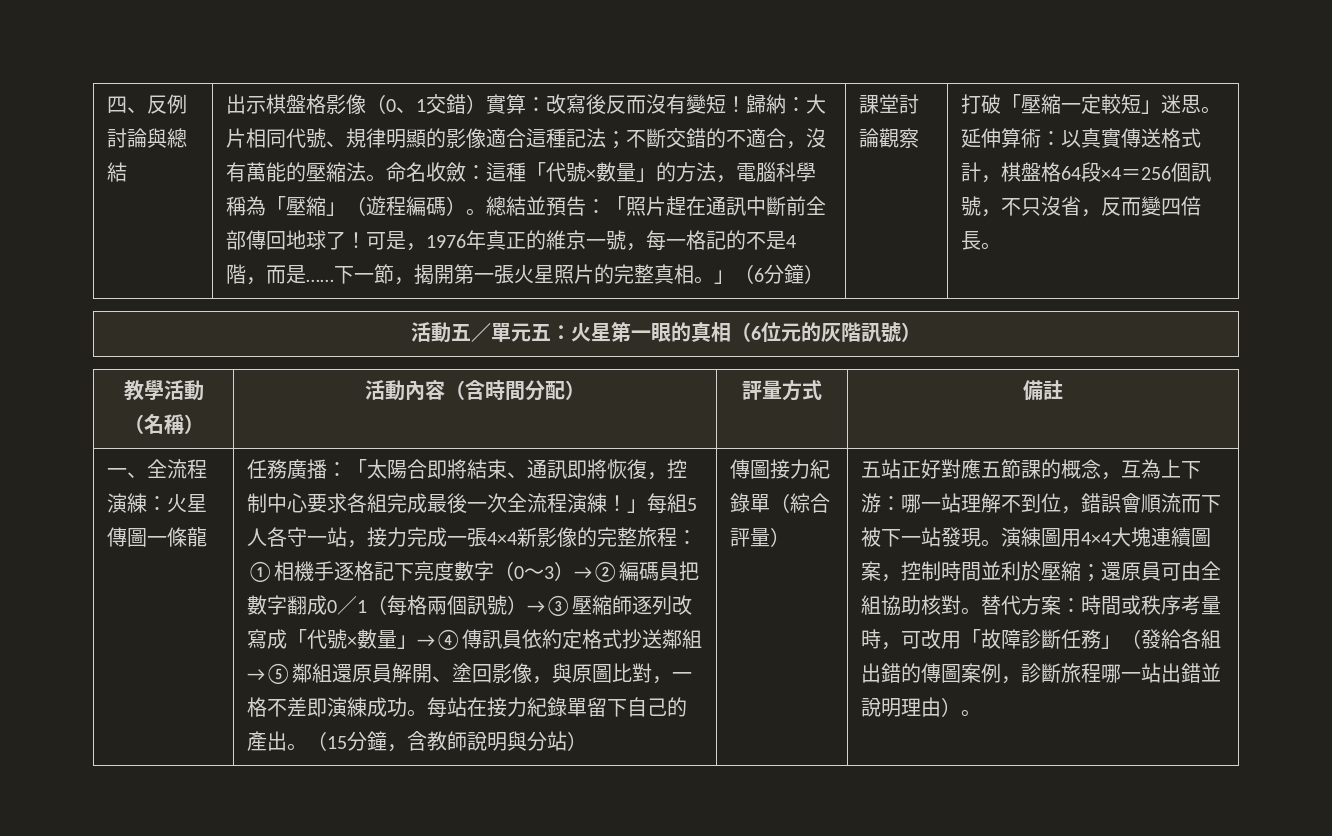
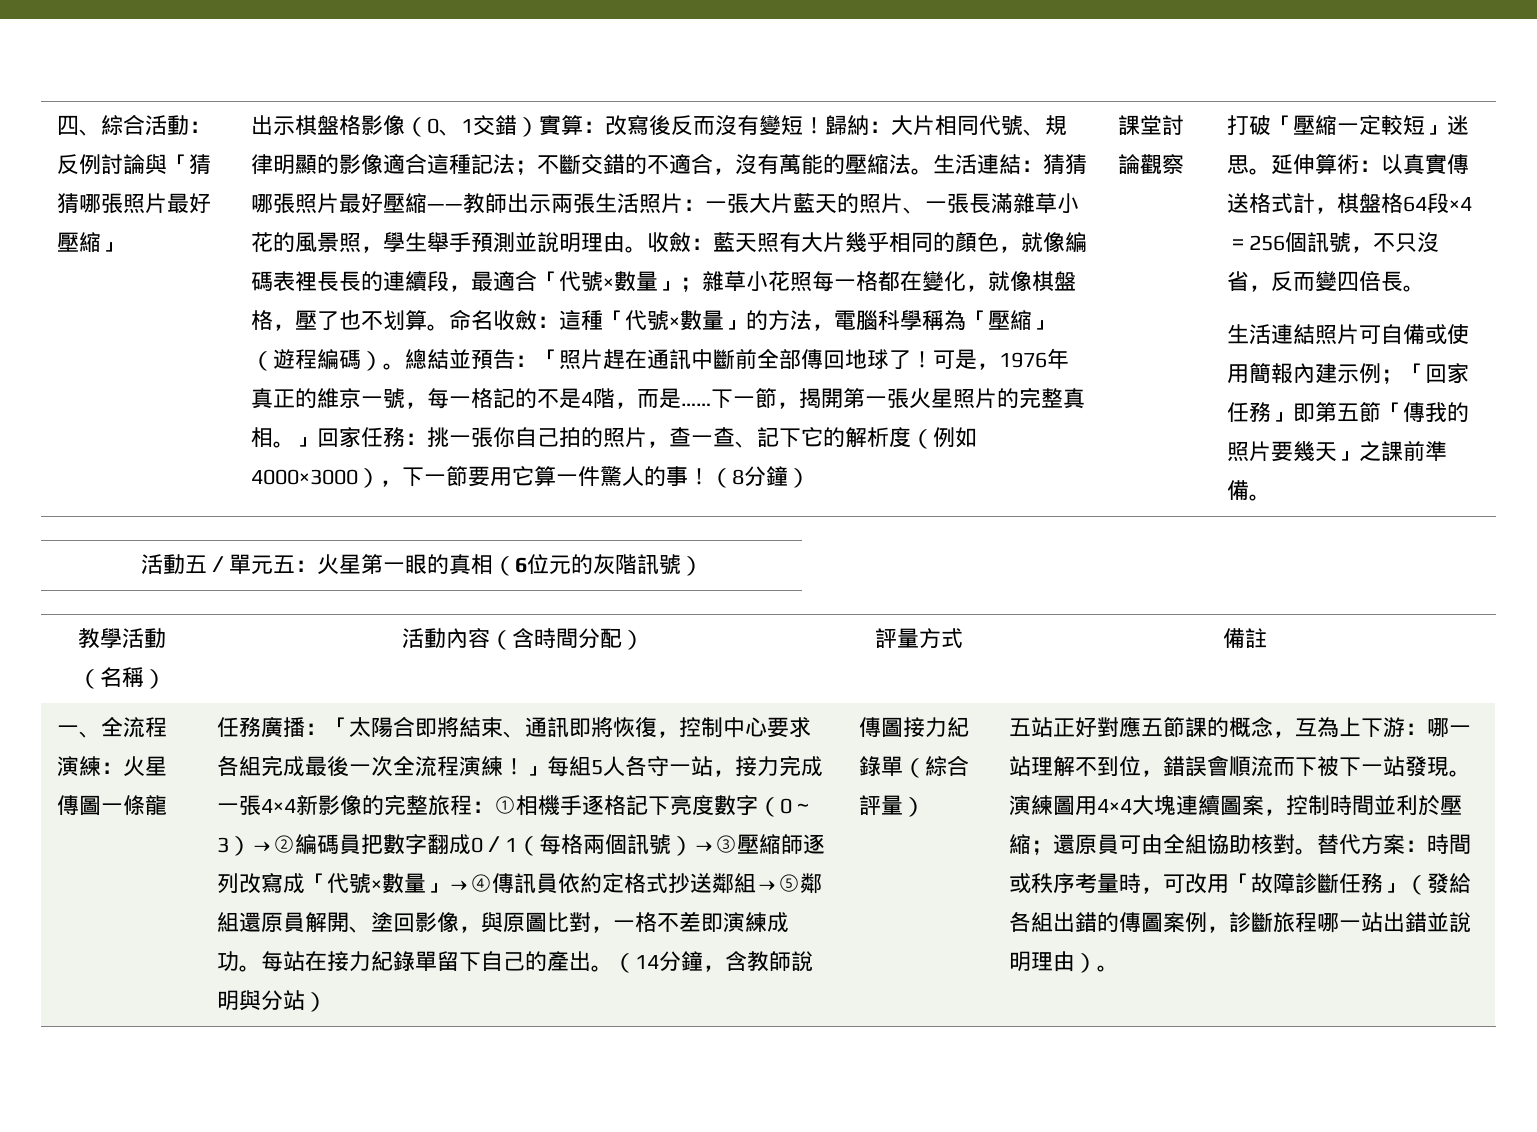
[146,94,187,114] [106,128,187,148] [106,162,127,182] 反例討論與總結 -> [100,114,211,135] [56,154,211,175] [56,193,211,214] [56,232,123,252] 綜合活動：反例討論與「猜猜哪張照片最好壓縮」
(386, 178) none -> [932,154,1087,174] [250,193,1079,214] [250,232,1087,253] [250,270,1076,292] [250,310,449,331] 生活連結：猜猜哪張照片最好壓縮——教師出示兩張生活照片：一張大片藍天的照片、一張長滿雜草小花的風景照，學生舉手預測並說明理由。收斂：藍天照有大片幾乎相同的顏色，就像編碼表裡長長的連續段，最適合「代號×數量」；雜草小花照每一格都在變化，就像棋盤格，壓了也不划算。
[733,264,764,284] （6 -> [316,427,977,449] [250,466,744,488] 回家任務：挑一張你自己拍的照片，查一查、記下它的解析度（例如4000×3000），下一節要用它算一件驚人的事！（8
(1001, 246) none -> [1226,324,1469,345] [1226,363,1469,384] [1226,402,1469,422] [1226,440,1447,462] [1226,480,1271,501] // 生活連結照片可自備或使用簡報內建示例；「回家任務」即第五節「傳我的照片要幾天」之課前準備。
[326,736,347,749] 15 -> [634,955,659,969] 14

